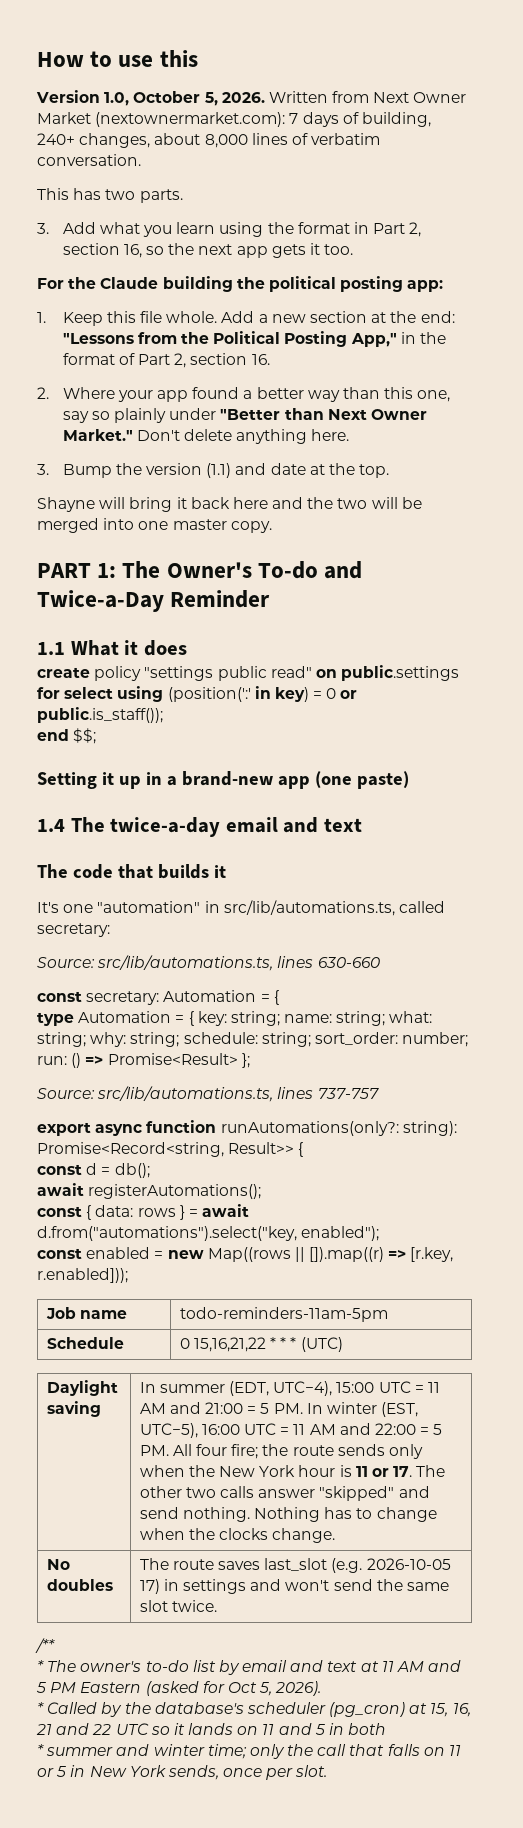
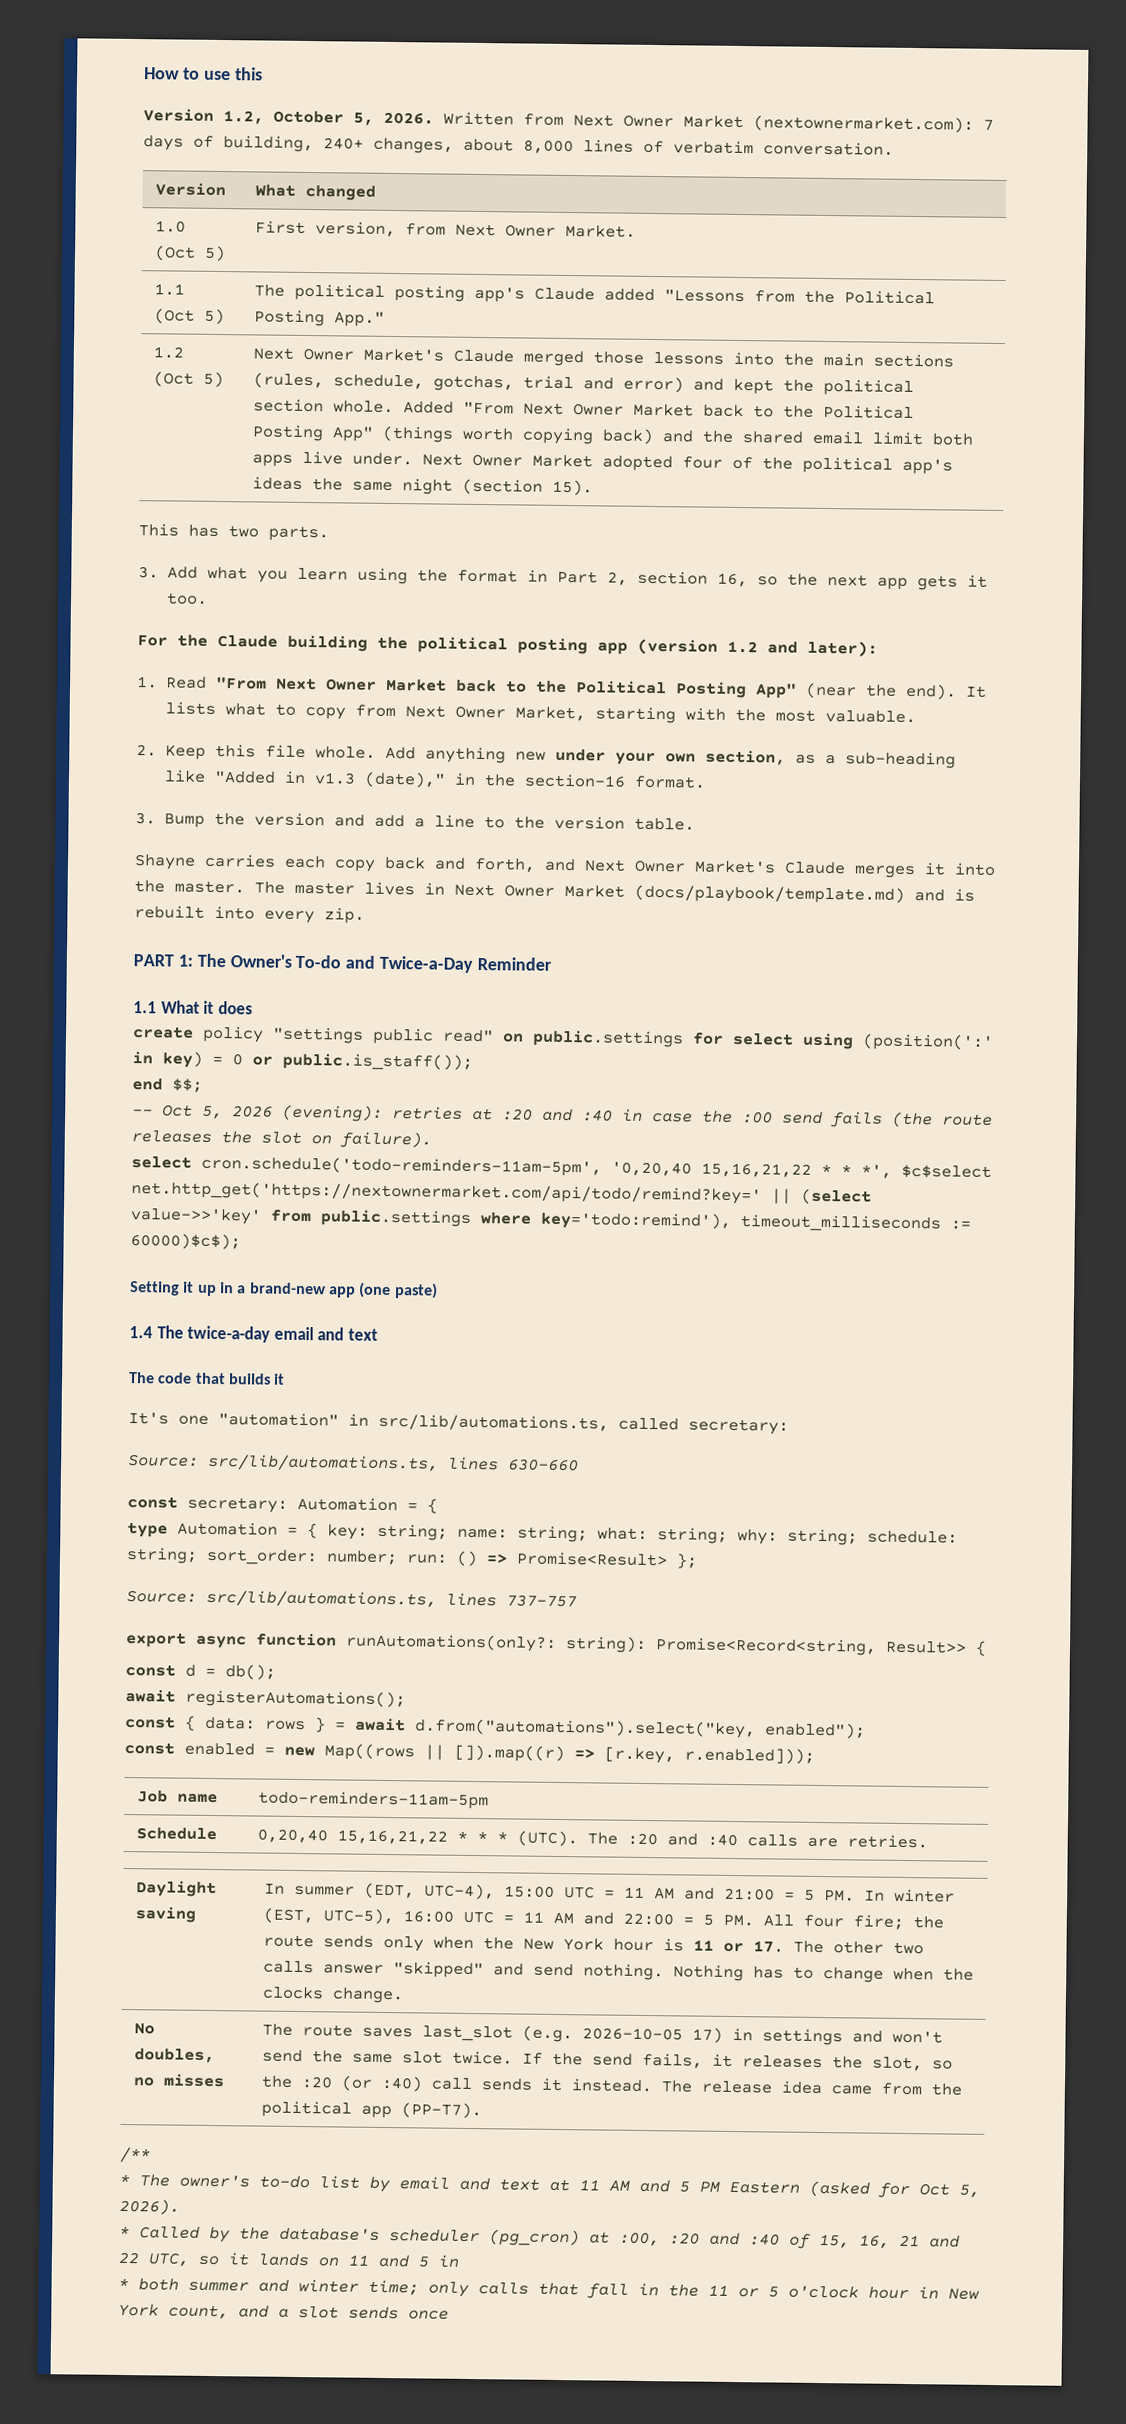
[104,92,130,106] 1.0, -> [223,110,264,125] 1.2,
(141, 160) none -> [154,182,226,197] [254,184,376,201] [154,220,186,233] [153,245,226,262] [254,220,636,238] [153,283,185,296] [153,308,225,325] [253,283,935,305] [253,309,385,327] [152,346,184,359] [152,371,224,388] [252,347,954,368] [252,372,914,396] [252,398,914,419] [251,424,973,446] [251,450,953,475] [251,476,593,496] // Version | What changed // 1.0 (Oct 5) | First version, from Next Owner Market. // 1.1 (Oct 5) | The political posting app's Claude added "Lessons from the Political Posting App." // 1.2 (Oct 5) | Next Owner Market's Claude merged those lessons into the main sections (rules, schedule, gotchas, trial and error) and kept the political section whole. Added "From Next Owner Market back to the Political Posting App" (things worth copying back) and the shared email limit both apps live under. Next Owner Market adopted four of the political app's ideas the same night (section 15).
[407,280,444,292] [37,312,46,323] app: // 1. -> [597,638,878,657] [137,676,987,700] [164,701,916,724] [136,744,157,757] app (version 1.2 and later): // 1. Read "From Next Owner Market back to the Political Posting App" (near the end). It lists what to copy from Next Owner Market, starting with the most valuable. // 2.
[258,311,455,323] [62,331,447,347] [62,353,270,368] [37,387,451,402] [62,408,428,423] [62,429,350,444] [37,463,390,478] [37,497,422,512] [37,518,272,533] a new section at the end: "Lessons from the Political Posting App," in the format of Part 2, section 16. // 2. Where your app found a better way than this one, say so plainly under "Better than Next Owner Market." Don't delete anything here. // 3. Bump the version (1.1) and date at the top. // Shayne will bring it back here and the two will be merged into one master copy. -> [424,746,956,769] [163,769,706,789] [135,812,695,831] [134,853,996,879] [134,880,975,904] [134,905,365,924] anything new under your own section, as a sub-heading like "Added in v1.3 (date)," in the section-16 format. // 3. Bump the version and add a line to the version table. // Shayne carries each copy back and forth, and Next Owner Market's Claude merges it into the master. The master lives in Next Owner Market (docs/playbook/template.md) and is rebuilt into every zip.
(97, 736) none -> [132,1104,993,1128] [131,1130,432,1149] [131,1155,992,1179] [131,1181,872,1205] [130,1208,971,1233] [130,1233,241,1250] // -- Oct 5, 2026 (evening): retries at :20 and :40 in case the :00 send fails (the route releases the slot on failure). // select cron.schedule('todo-reminders-11am-5pm', '0,20,40 15,16,21,22 * * *', $c$select net.http_get('https://nextownermarket.com/api/todo/remind?key=' || (select value->>'key' from public.settings where key='todo:remind'), timeout_milliseconds := 60000)$c$);
[179,1338,190,1349] 0 -> [256,1828,328,1844] 0,20,40
[300,1337,343,1352] (UTC) -> [516,1830,928,1849] (UTC). The :20 and :40 calls are retries.
[46,1579,113,1591] doubles -> [133,2048,215,2064] [132,2073,225,2088] doubles, no misses
(217, 1606) none -> [521,2052,953,2072] [260,2075,962,2096] [260,2100,482,2119] If the send fails, it releases the slot, so the :20 (or :40) call sends it instead. The release idea came from the political app (PP-T7).
(428, 1708) none -> [619,2231,811,2249] :00, :20 and :40 of
[115,1723,149,1735] UTC -> [148,2252,189,2267] UTC,
[348,1723,387,1735] [37,1744,44,1756] both // * -> [118,2277,179,2291] // * both
[287,1744,445,1756] the call that falls on -> [478,2282,699,2299] calls that fall in the
(67, 1771) none -> [788,2285,909,2300] o'clock hour
[167,1765,328,1780] sends, once per slot. -> [168,2304,449,2320] count, and a slot sends once

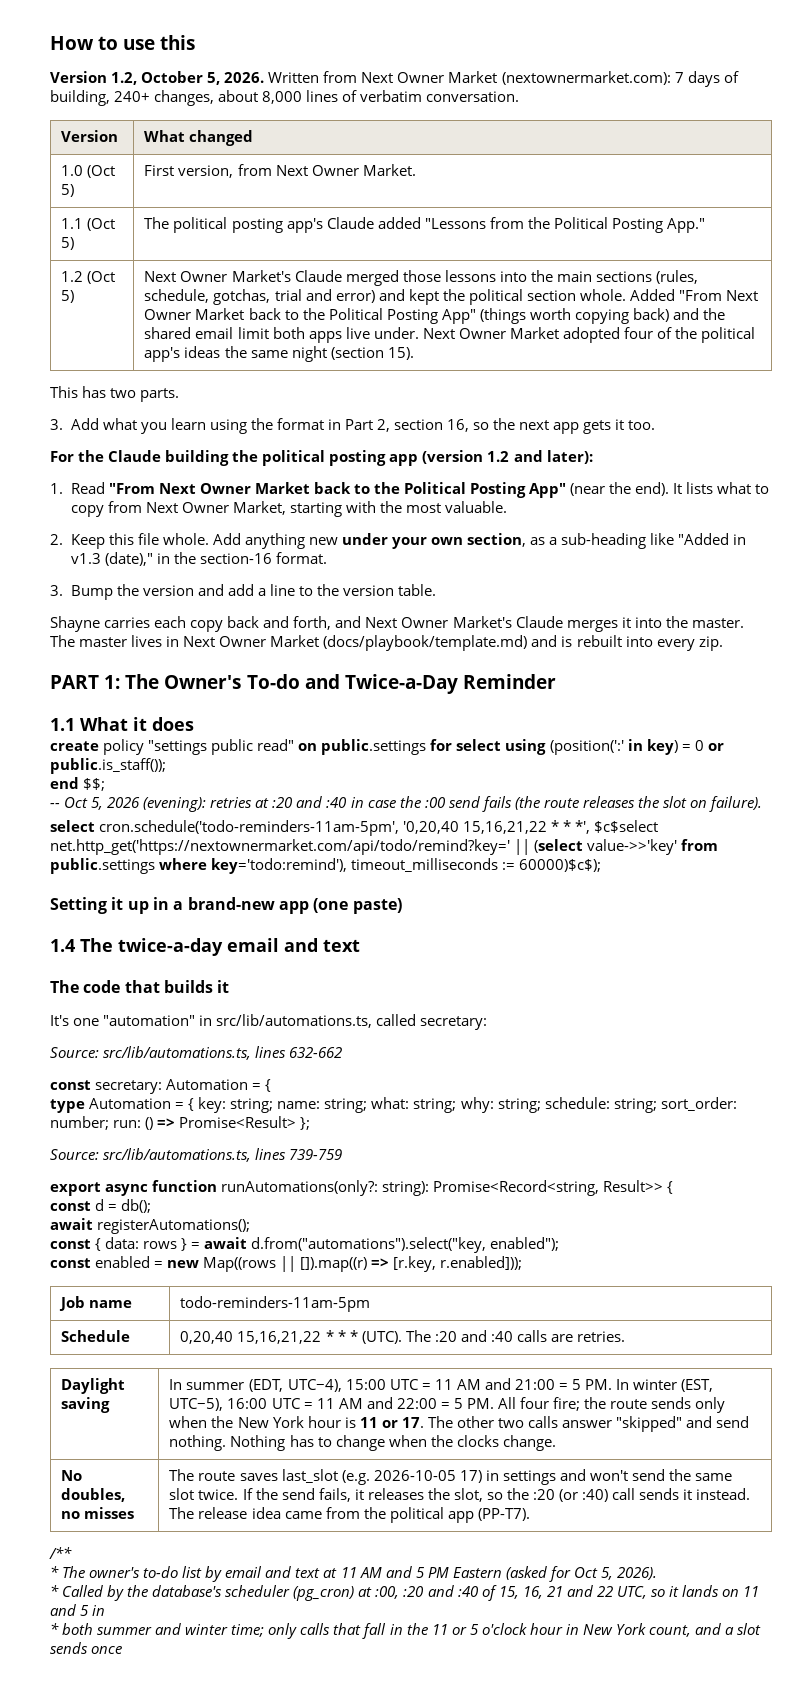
[508,1458,579,1472] 630-660 -> [289,1047,343,1058] 632-662
[506,1594,577,1608] 737-757 -> [289,1149,343,1160] 739-759

